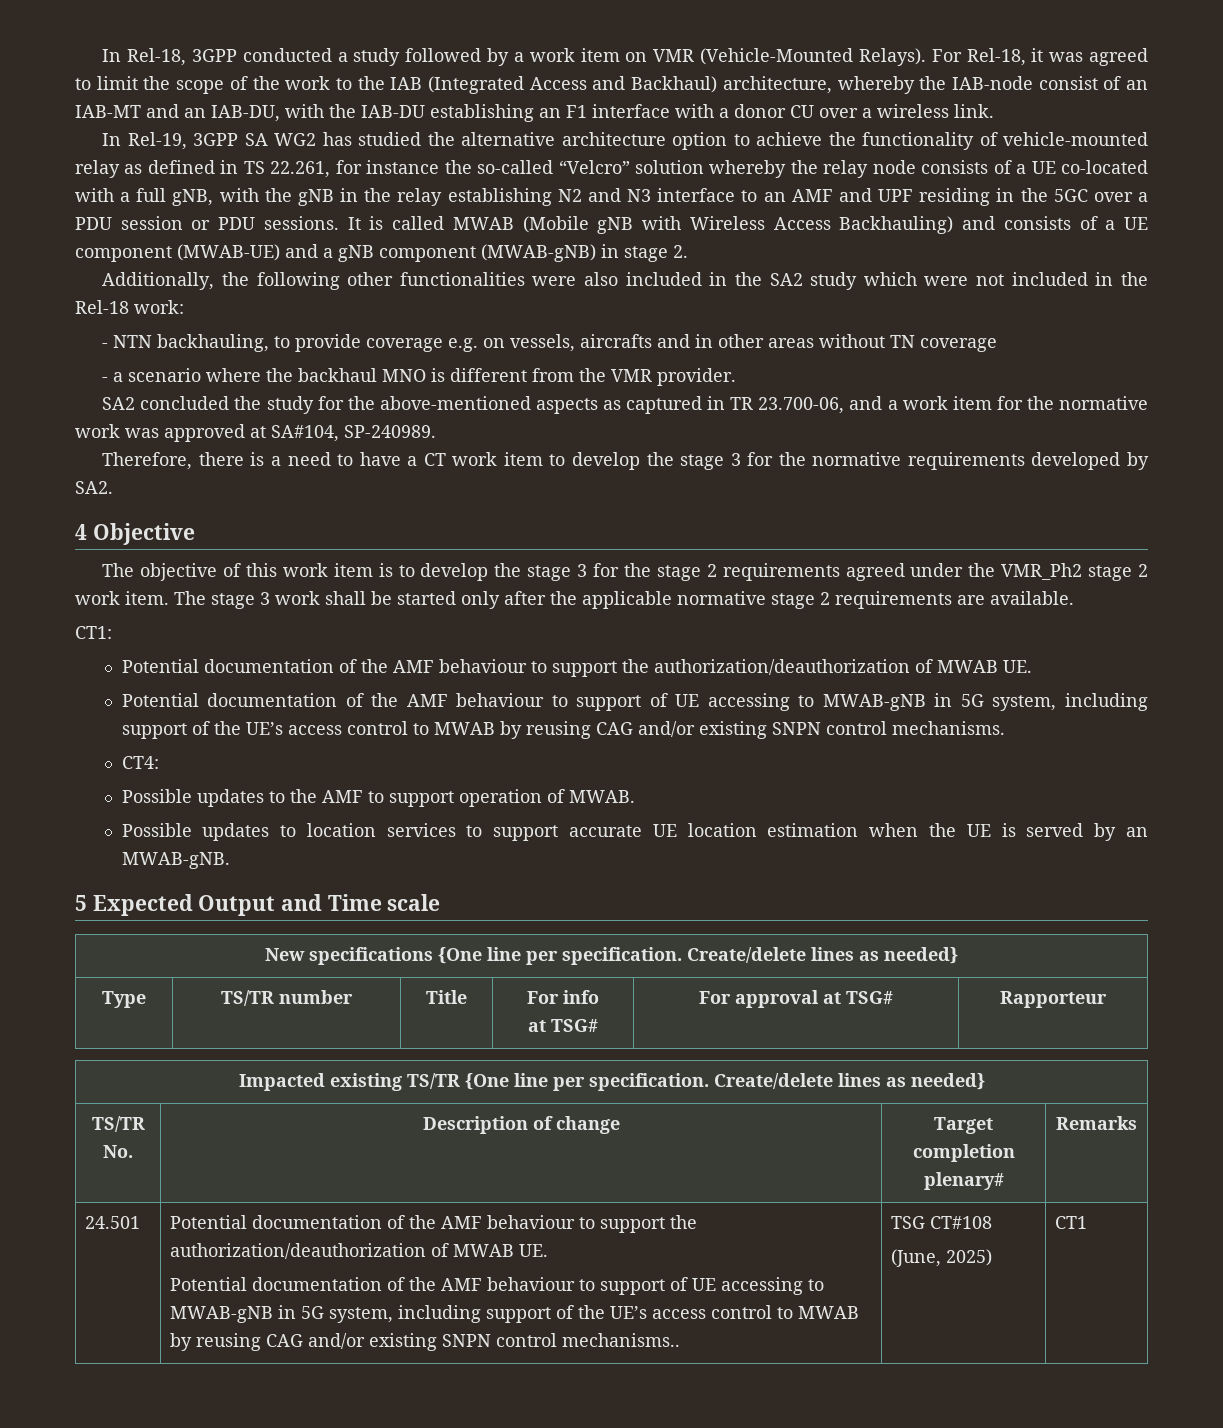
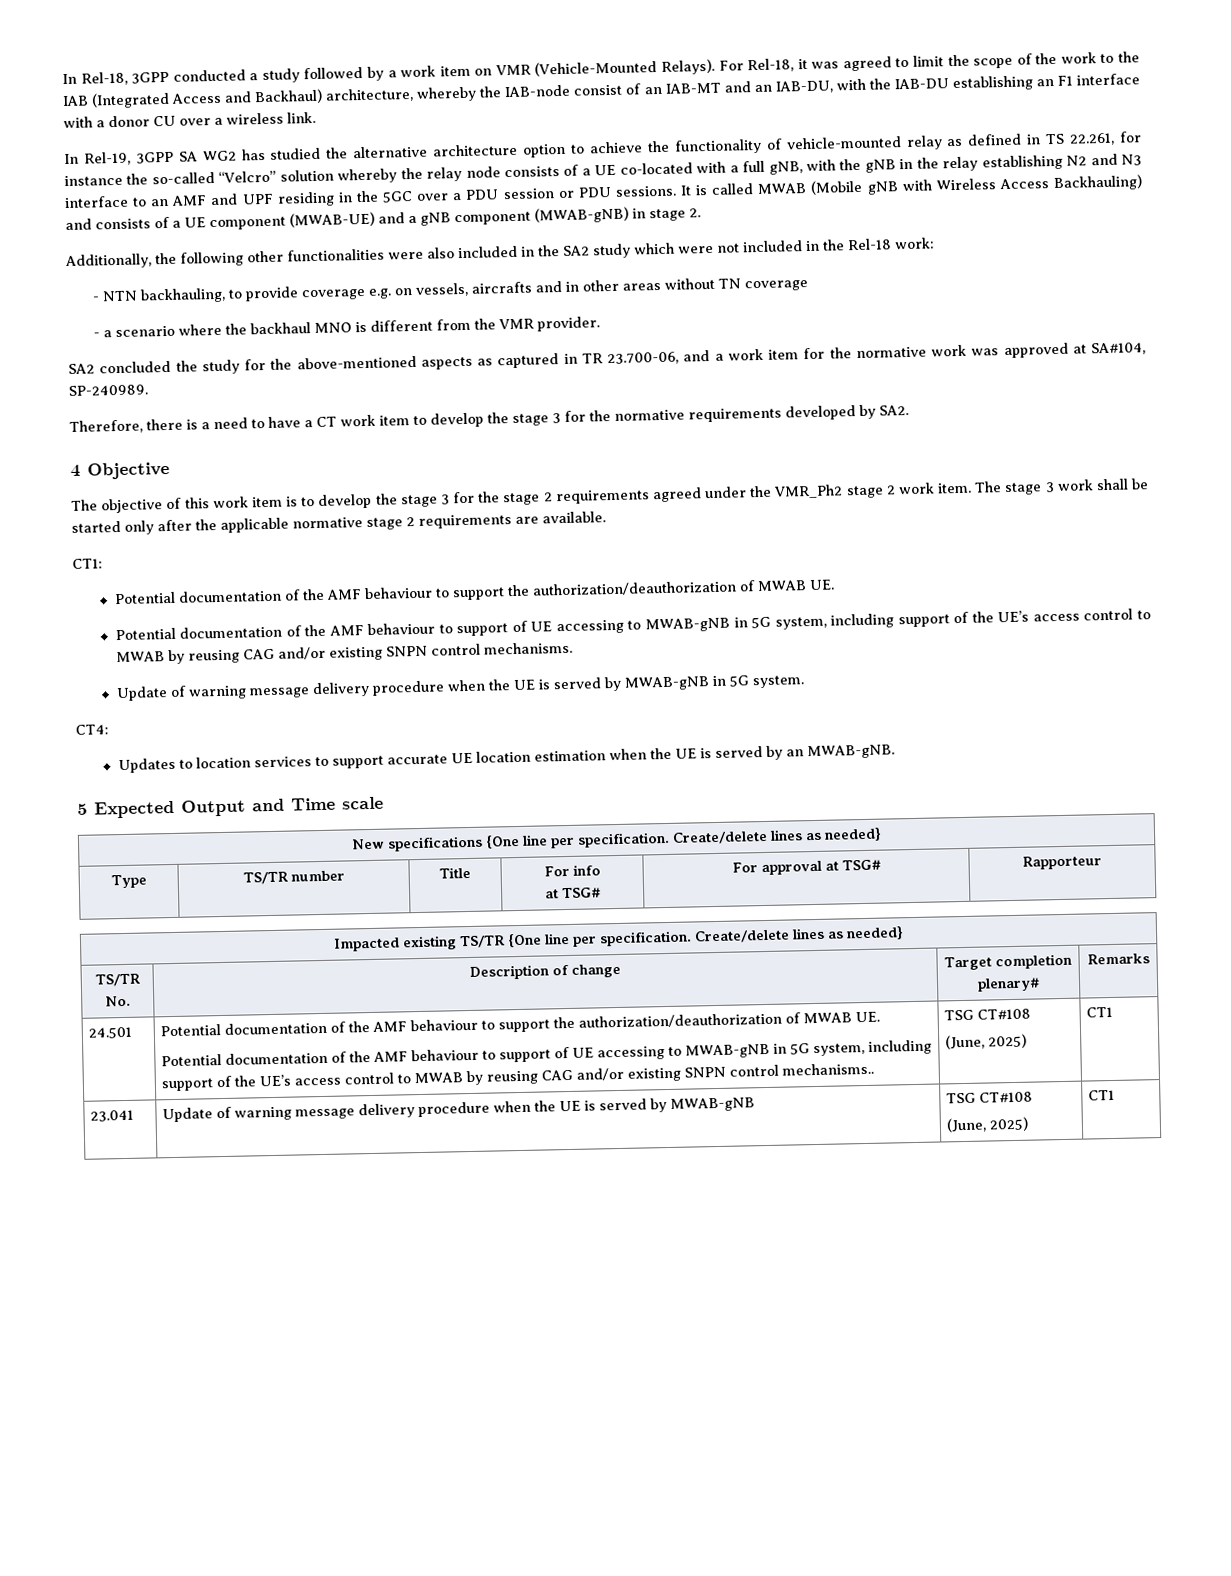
[121,756,159,769] [121,789,635,807] [121,823,270,841] CT4: // Possible updates to the AMF to support operation of MWAB. // Possible updates -> [115,675,804,702] [75,724,109,735] [117,757,176,774] Update of warning message delivery procedure when the UE is served by MWAB-gNB in 5G system. // CT4: // Updates
(1087, 1222) none -> [90,1109,135,1122] [162,1097,756,1123] [946,1091,1034,1104] [946,1116,1030,1133] [1088,1089,1116,1101] // 23.041 | Update of warning message delivery procedure when the UE is served by MWAB-gNB | TSG CT#108 // (June, 2025) | CT1

